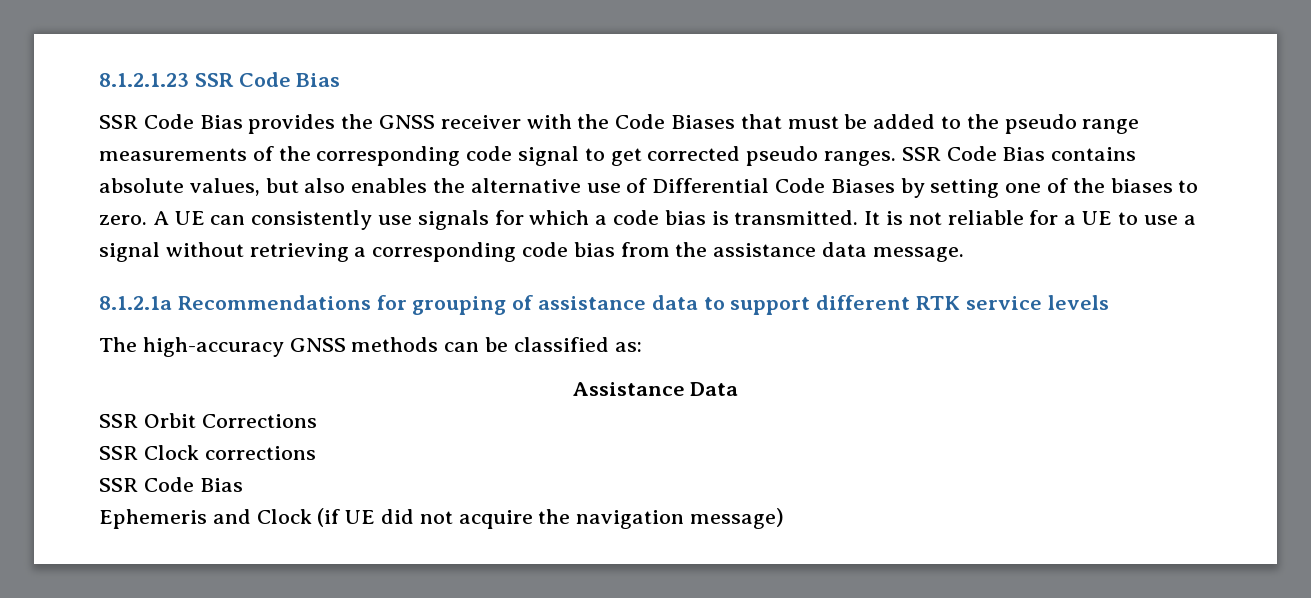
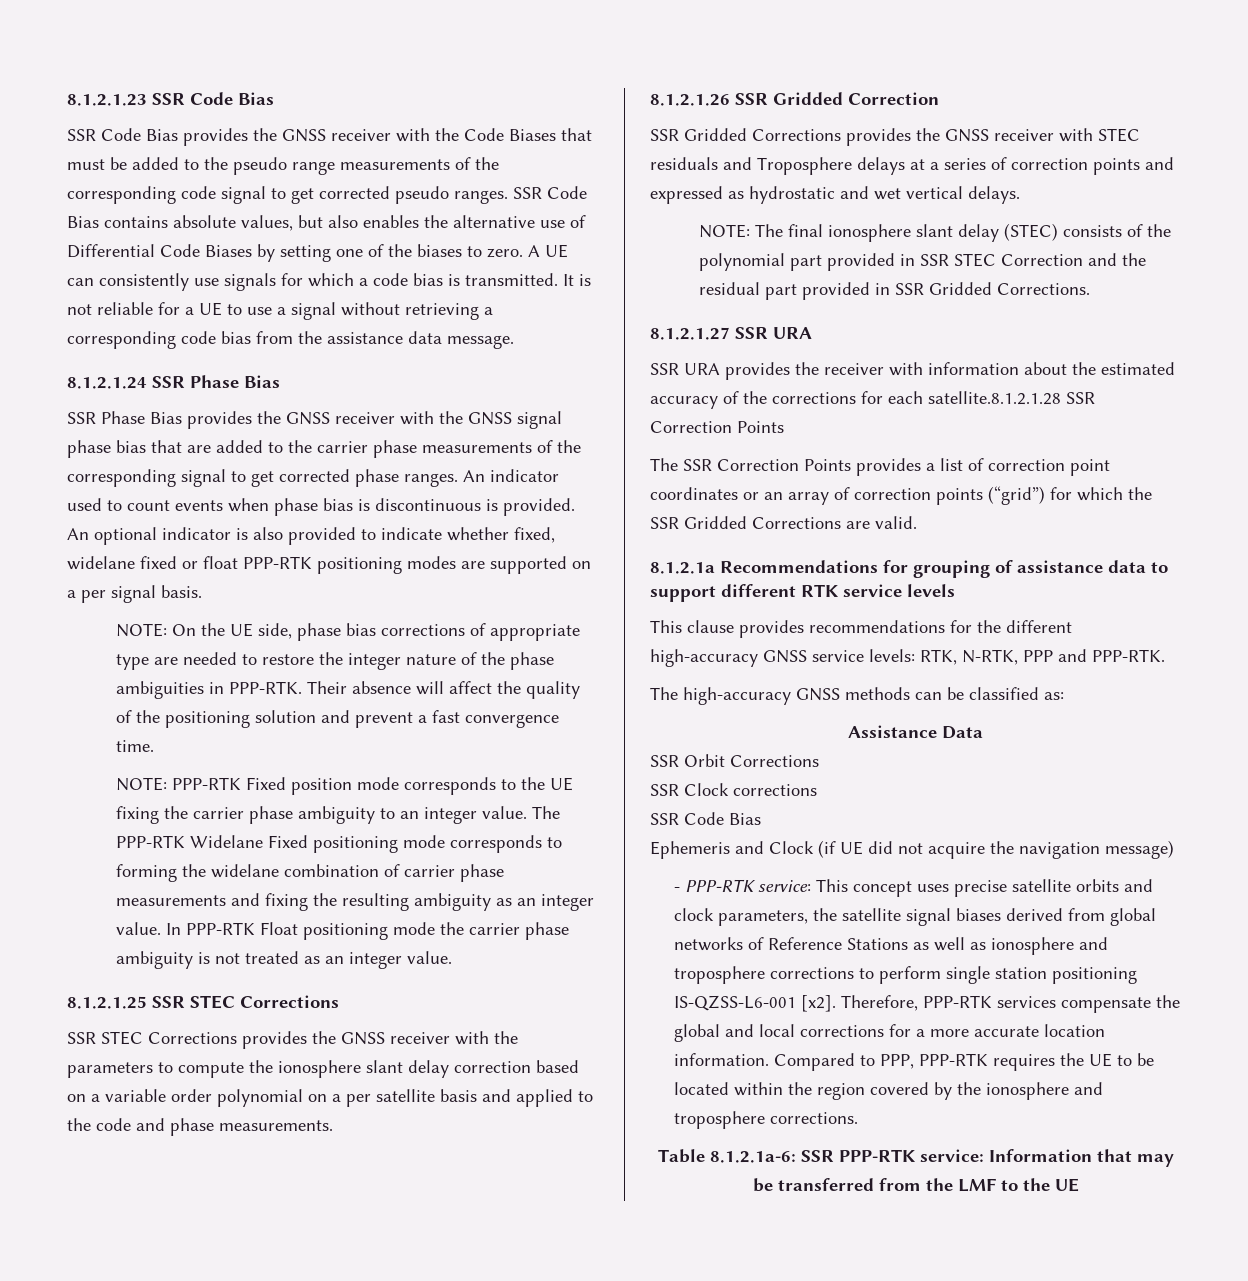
(964, 254) none -> [67,375,280,389] [67,411,562,429] [67,440,581,458] [67,469,559,487] [67,498,575,516] [67,527,555,545] [67,556,591,574] [67,585,202,603] [115,623,580,641] [115,652,554,670] [115,681,580,699] [115,710,559,728] [115,740,154,752] [115,777,573,795] [115,806,560,824] [115,835,562,853] [115,864,504,882] [115,893,594,911] [115,922,569,940] [115,951,452,969] [67,995,339,1009] [67,1031,518,1049] [67,1060,579,1078] [67,1089,593,1107] [67,1118,333,1136] [650,92,939,106] [650,128,1140,146] [650,157,1174,175] [650,186,1020,204] [698,223,1171,242] [698,253,1146,271] [698,282,1090,300] [650,327,812,340] [650,362,1175,380] [650,391,1095,409] [650,421,784,433] [650,458,1110,476] [650,486,1152,505] [650,516,917,529] // 8.1.2.1.24 SSR Phase Bias // SSR Phase Bias provides the GNSS receiver with the GNSS signal phase bias that are added to the carrier phase measurements of the corresponding signal to get corrected phase ranges. An indicator used to count events when phase bias is discontinuous is provided. An optional indicator is also provided to indicate whether fixed, widelane fixed or float PPP-RTK positioning modes are supported on a per signal basis. // NOTE: On the UE side, phase bias corrections of appropriate type are needed to restore the integer nature of the phase ambiguities in PPP-RTK. Their absence will affect the quality of the positioning solution and prevent a fast convergence time. // NOTE: PPP-RTK Fixed position mode corresponds to the UE fixing the carrier phase ambiguity to an integer value. The PPP-RTK Widelane Fixed positioning mode corresponds to forming the widelane combination of carrier phase measurements and fixing the resulting ambiguity as an integer value. In PPP-RTK Float positioning mode the carrier phase ambiguity is not treated as an integer value. // 8.1.2.1.25 SSR STEC Corrections // SSR STEC Corrections provides the GNSS receiver with the parameters to compute the ionosphere slant delay correction based on a variable order polynomial on a per satellite basis and applied to the code and phase measurements. // 8.1.2.1.26 SSR Gridded Correction // SSR Gridded Corrections provides the GNSS receiver with STEC residuals and Troposphere delays at a series of correction points and expressed as hydrostatic and wet vertical delays. // NOTE: The final ionosphere slant delay (STEC) consists of the polynomial part provided in SSR STEC Correction and the residual part provided in SSR Gridded Corrections. // 8.1.2.1.27 SSR URA // SSR URA provides the receiver with information about the estimated accuracy of the corrections for each satellite.8.1.2.1.28 SSR Correction Points // The SSR Correction Points provides a list of correction point coordinates or an array of correction points (“grid”) for which the SSR Gridded Corrections are valid.
(1109, 302) none -> [650,620,1072,638] [650,649,1165,667] // This clause provides recommendations for the different high-accuracy GNSS service levels: RTK, N-RTK, PPP and PPP-RTK.
(785, 518) none -> [674,879,1154,897] [674,908,1157,926] [674,937,1109,955] [674,966,1138,984] [674,995,1181,1013] [674,1024,1106,1042] [674,1053,1155,1071] [674,1082,1104,1100] [674,1111,859,1129] [657,1149,1174,1167] [752,1178,1079,1192] // - PPP-RTK service: This concept uses precise satellite orbits and clock parameters, the satellite signal biases derived from global networks of Reference Stations as well as ionosphere and troposphere corrections to perform single station positioning IS-QZSS-L6-001 [x2]. Therefore, PPP-RTK services compensate the global and local corrections for a more accurate location information. Compared to PPP, PPP-RTK requires the UE to be located within the region covered by the ionosphere and troposphere corrections. // Table 8.1.2.1a-6: SSR PPP-RTK service: Information that may be transferred from the LMF to the UE

